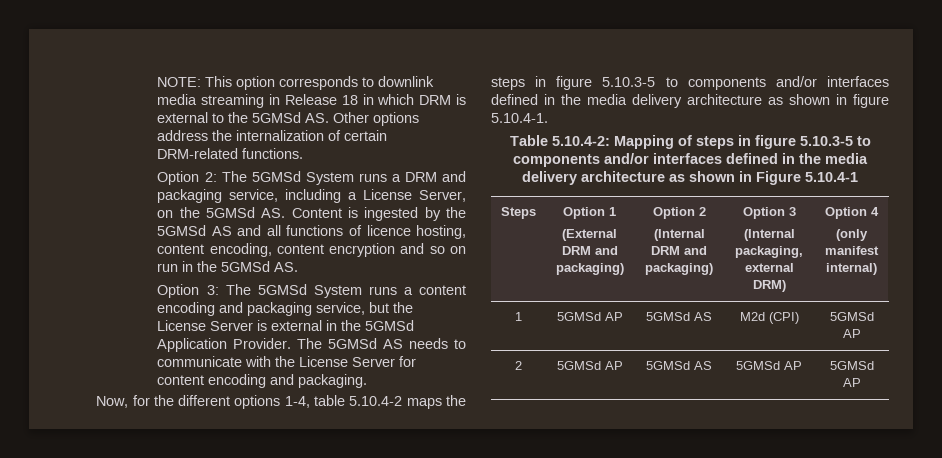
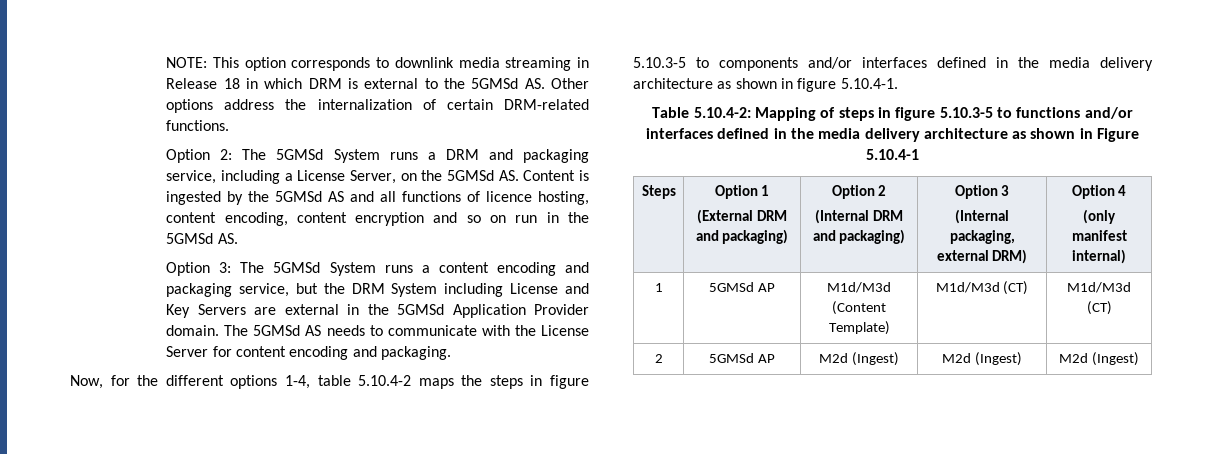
[157,320,268,331] License Server is -> [351,283,589,297] [166,304,277,318] DRM System including License and Key Servers are
[233,338,292,349] Provider. -> [534,304,589,315] [166,325,220,336] Provider domain.
[513,154,600,167] components -> [1016,107,1081,118] functions
[646,312,712,321] [739,312,799,324] [829,312,874,321] [842,329,861,338] [514,361,522,370] [556,361,623,370] [646,361,712,370] [736,361,802,370] [829,361,874,370] [842,378,861,387] 5GMSd AS | M2d (CPI) | 5GMSd AP // 2 | 5GMSd AP | 5GMSd AS | 5GMSd AP | 5GMSd AP -> [827,282,891,293] [832,301,886,315] [828,321,890,335] [935,281,1029,295] [1067,282,1131,293] [1086,301,1112,315] [654,354,663,363] [709,353,775,363] [819,352,899,366] [942,352,1022,366] [1059,352,1139,366] M1d/M3d (Content Template) | M1d/M3d (CT) | M1d/M3d (CT) // 2 | 5GMSd AP | M2d (Ingest) | M2d (Ingest) | M2d (Ingest)

